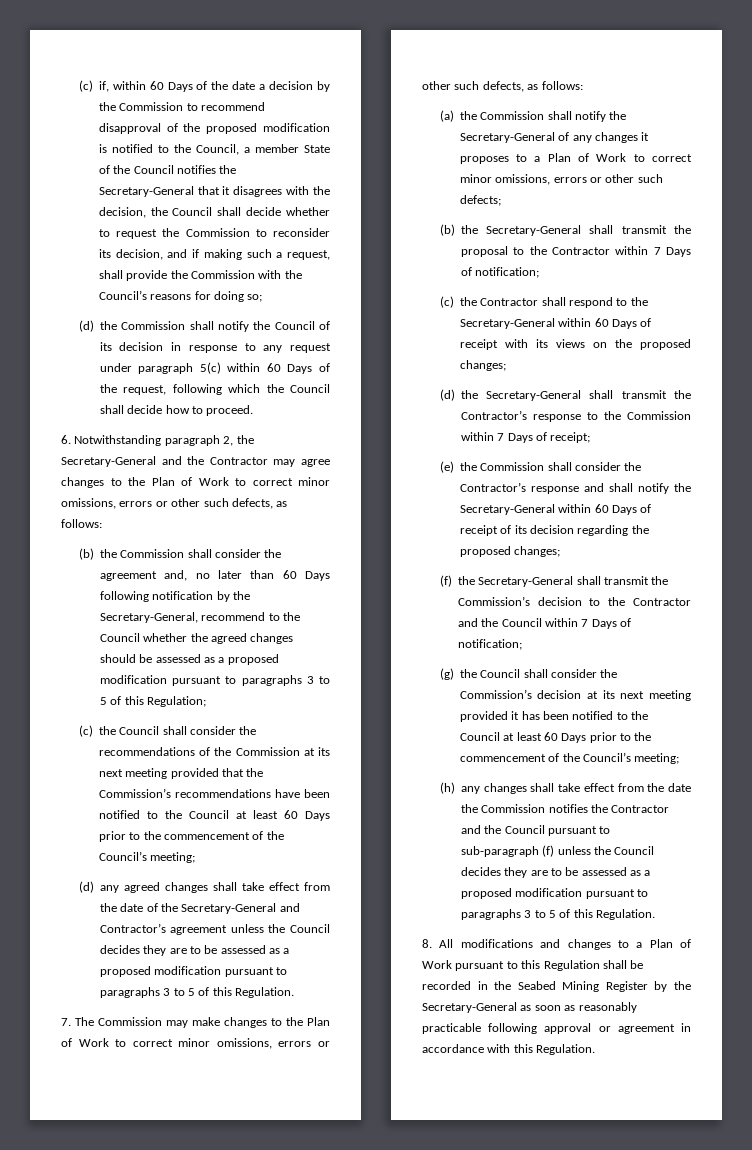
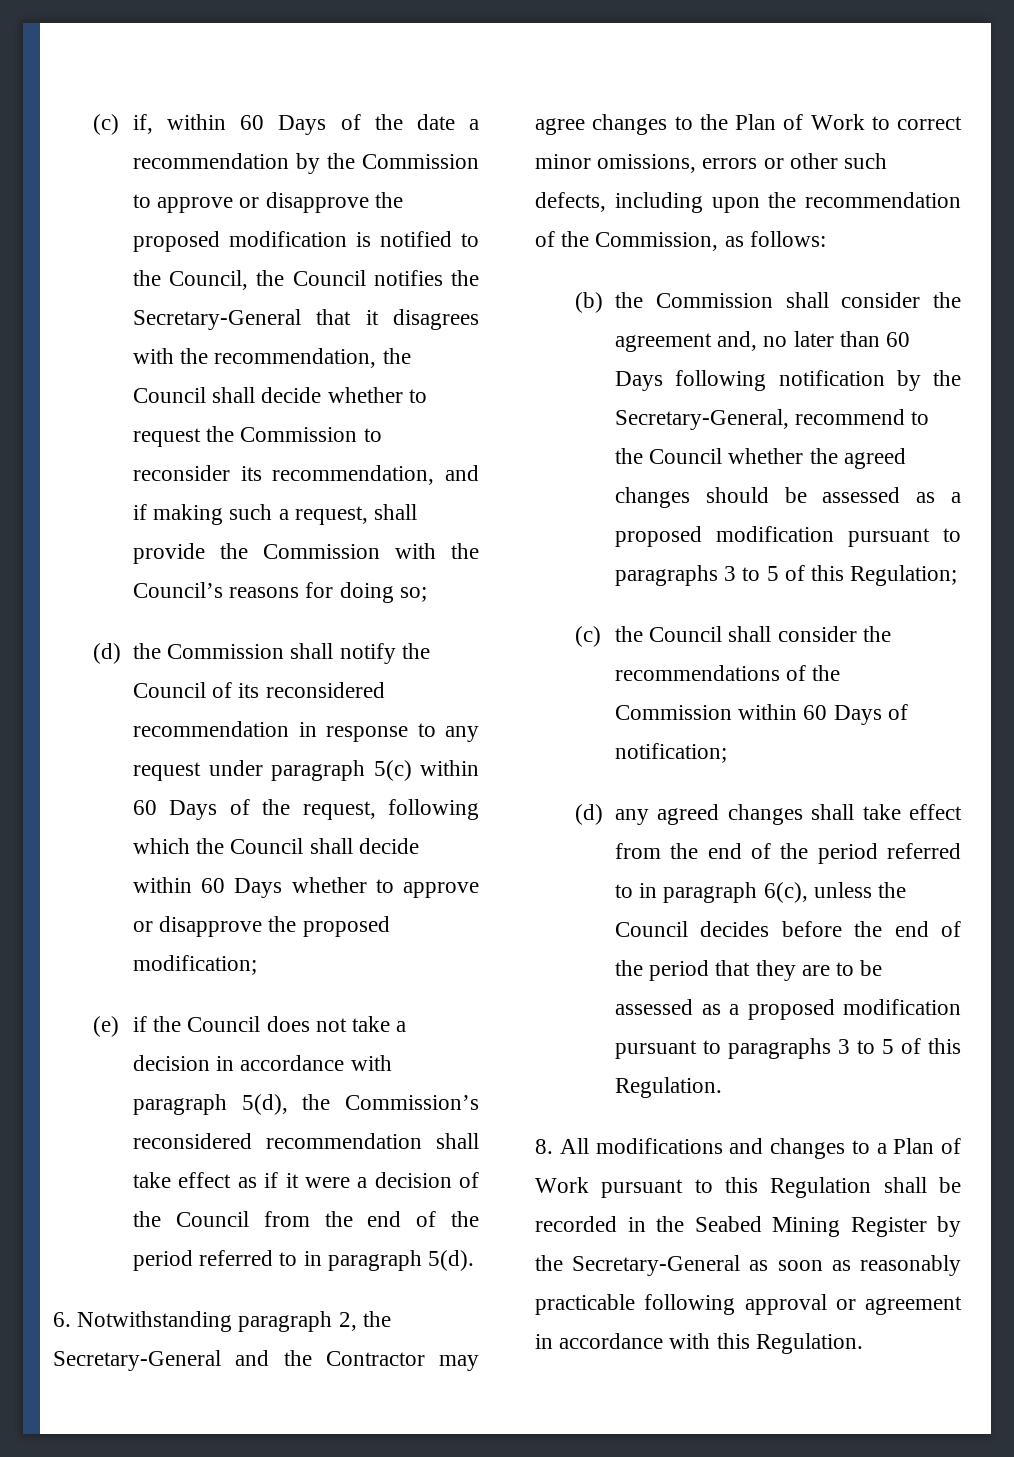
[269,81,314,90] decision -> [133,153,290,169] recommendation
[200,102,265,111] [98,123,178,134] recommend disapproval of -> [157,192,369,213] approve or disapprove
[243,144,330,153] [98,165,110,174] a member State of -> (249, 280) none
[98,207,146,218] decision, -> [214,348,377,368] recommendation,
[115,249,163,260] decision, -> [272,465,435,485] recommendation,
[119,342,164,351] decision -> [265,682,385,698] [133,721,290,737] reconsidered recommendation
[165,405,254,416] how to proceed. -> [133,877,479,898] [133,916,390,937] [133,955,258,975] [93,1016,407,1037] [133,1055,392,1071] [133,1094,479,1115] [133,1133,479,1149] [133,1172,479,1188] [133,1211,479,1227] [133,1250,475,1271] within 60 Days whether to approve or disapprove the proposed modification; // (e) if the Council does not take a decision in accordance with paragraph 5(d), the Commission’s reconsidered recommendation shall take effect as if it were a decision of the Council from the end of the period referred to in paragraph 5(d).
(273, 503) none -> [614,192,961,213] [535,231,719,251] including upon the recommendation of the Commission,
[303,747,330,756] [98,768,264,779] [98,788,330,798] [98,810,330,821] [98,831,284,842] [98,851,196,863] at its next meeting provided that the Commission’s recommendations have been notified to the Council at least 60 Days prior to the commencement of the Council’s meeting; -> [738,704,908,725] [615,743,728,763] within 60 Days of notification;
[120,903,300,914] [99,923,330,935] [99,945,290,956] [99,966,287,977] [99,987,295,998] [61,1017,330,1028] [61,1038,330,1049] [422,81,583,92] [439,110,627,122] [459,132,650,143] [459,153,692,164] [459,174,663,185] [459,195,501,206] [439,224,691,236] [460,246,691,257] [460,267,540,278] [439,296,648,308] [459,318,652,329] [459,339,691,350] [459,360,506,371] [439,389,691,401] [460,410,691,422] [460,432,591,443] [439,461,642,473] [459,482,691,494] [459,504,652,515] [459,525,649,536] [459,546,561,557] [439,575,669,587] [457,596,691,606] [457,618,632,629] [457,639,522,650] [439,668,618,680] [459,689,691,701] [459,711,649,722] [459,732,652,743] [459,752,680,764] [439,782,691,794] [460,804,670,813] [460,825,611,836] [460,845,655,857] [460,867,501,876] date of the Secretary-General and Contractor’s agreement unless the Council decides they are to be assessed as a proposed modification pursuant to paragraphs 3 to 5 of this Regulation. // 7. The Commission may make changes to the Plan of Work to correct minor omissions, errors or other such defects, as follows: // (a) the Commission shall notify the Secretary-General of any changes it proposes to a Plan of Work to correct minor omissions, errors or other such defects; // (b) the Secretary-General shall transmit the proposal to the Contractor within 7 Days of notification; // (c) the Contractor shall respond to the Secretary-General within 60 Days of receipt with its views on the proposed changes; // (d) the Secretary-General shall transmit the Contractor’s response to the Commission within 7 Days of receipt; // (e) the Commission shall consider the Contractor’s response and shall notify the Secretary-General within 60 Days of receipt of its decision regarding the proposed changes; // (f) the Secretary-General shall transmit the Commission’s decision to the Contractor and the Council within 7 Days of notification; // (g) the Council shall consider the Commission’s decision at its next meeting provided it has been notified to the Council at least 60 Days prior to the commencement of the Council’s meeting; // (h) any changes shall take effect from the date the Commission notifies the Contractor and the Council pursuant to sub-paragraph (f) unless the Council decides -> [707,843,961,864] [615,882,907,903] [615,921,961,937] [615,960,751,981] end of the period referred to in paragraph 6(c), unless the Council decides before the end of the period that

